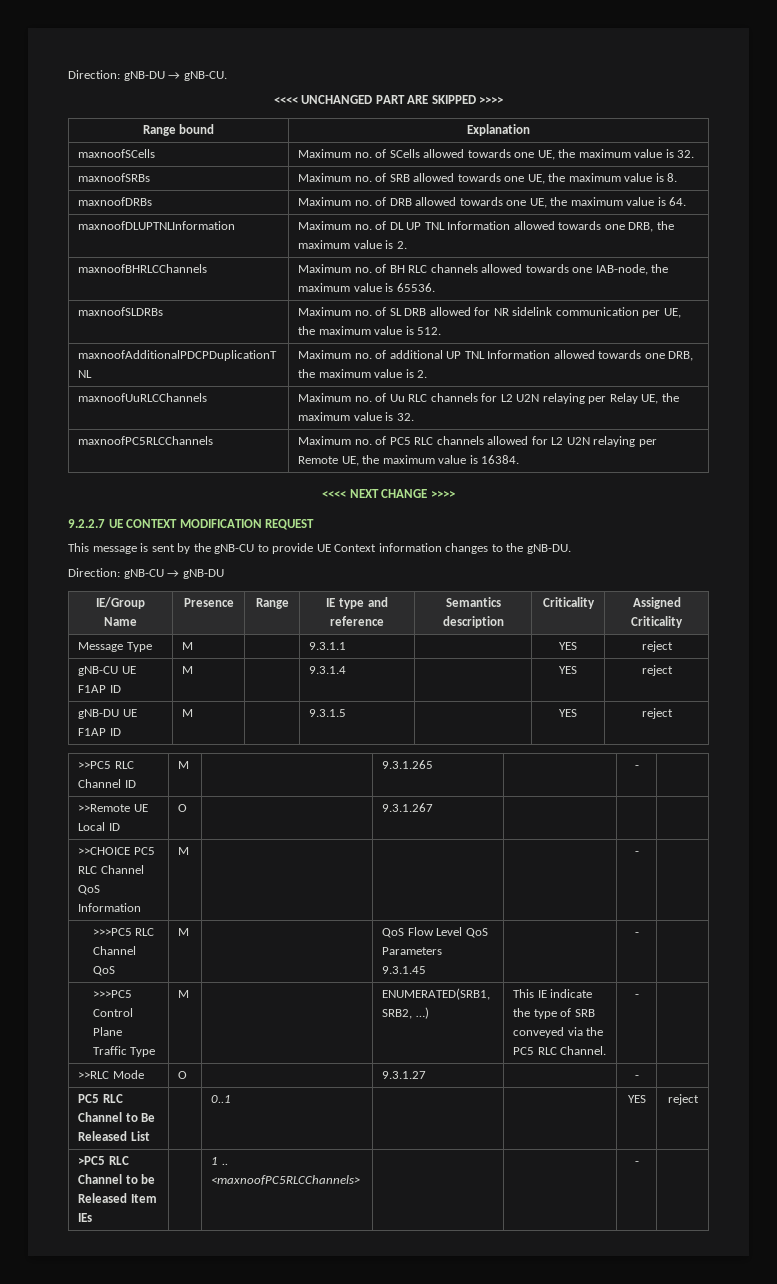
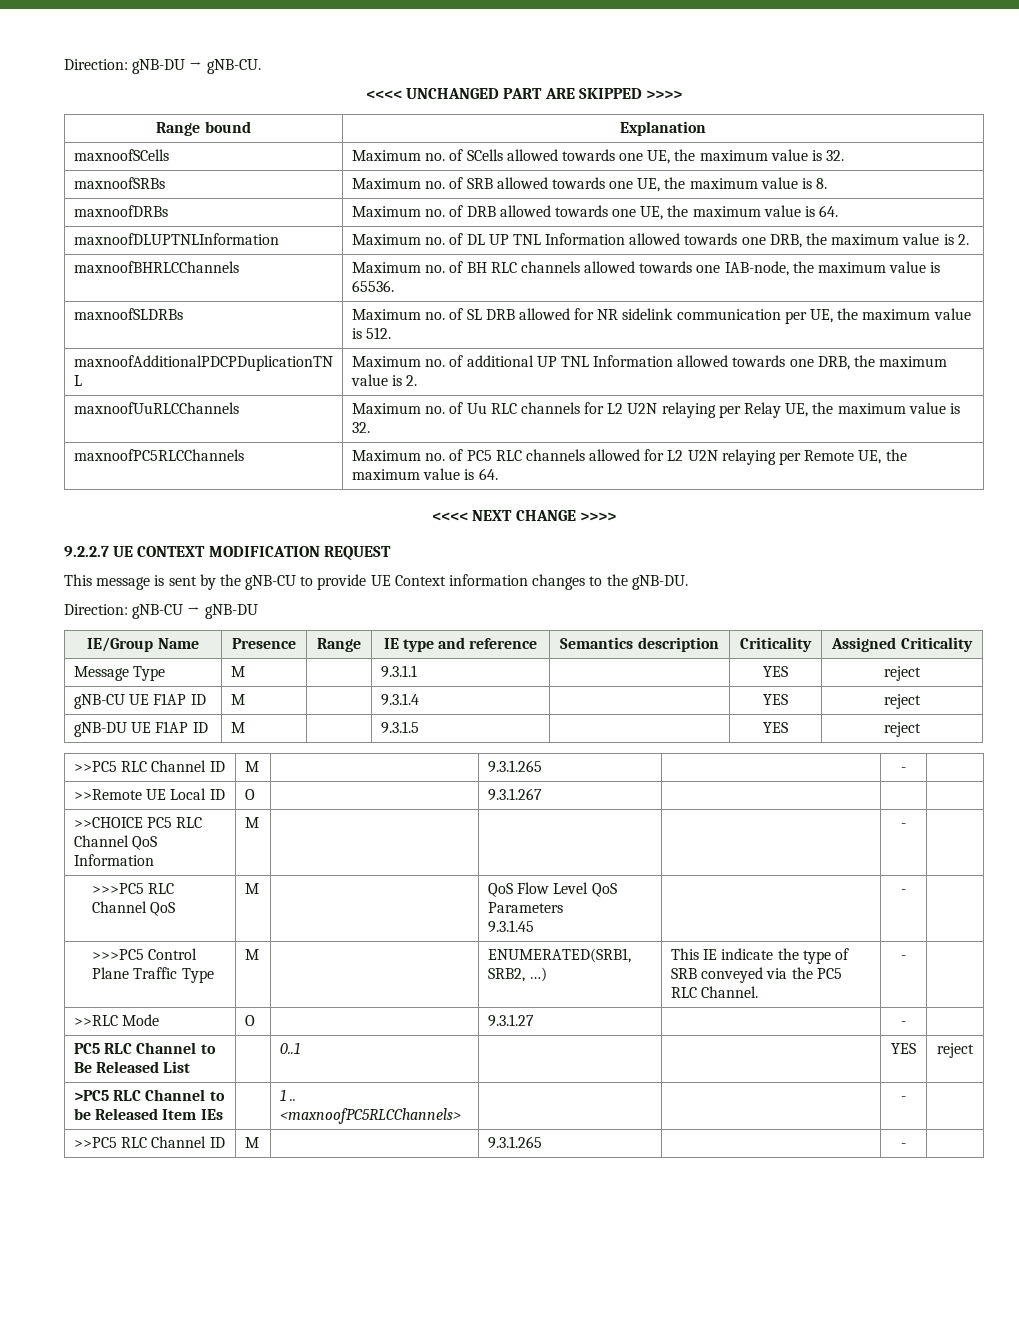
[481,455,520,464] 16384. -> [478,468,498,480] 64.
(639, 1163) none -> [73,1136,225,1148] [244,1137,259,1148] [487,1136,542,1149] [901,1143,906,1148] // >>PC5 RLC Channel ID | M | | 9.3.1.265 | | - |

